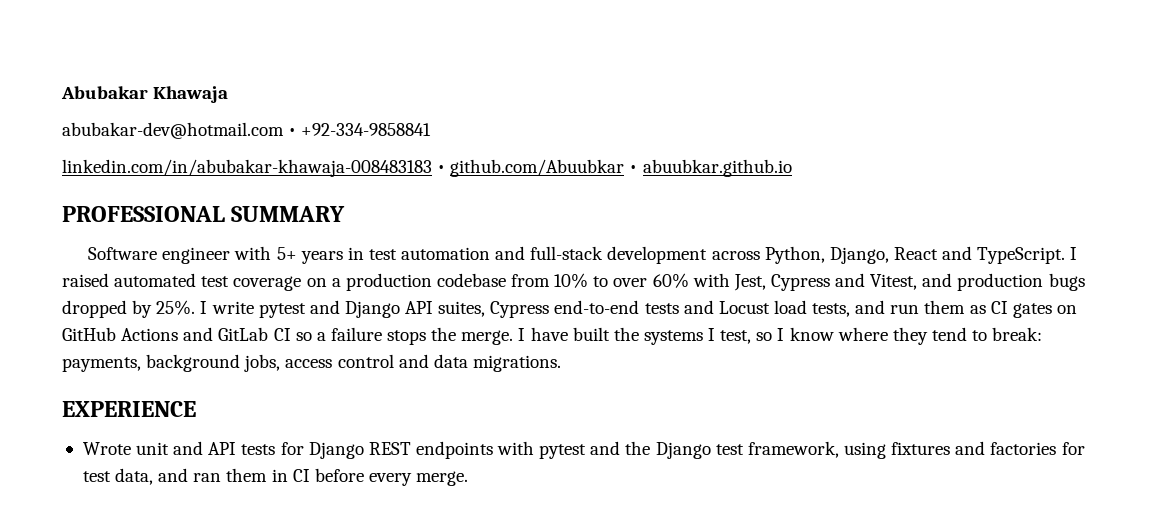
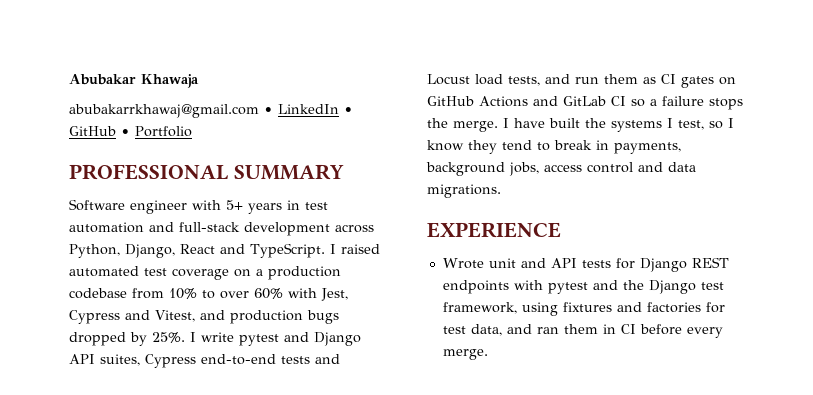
[62,122,432,139] [62,159,792,177] abubakar-dev@hotmail.com • +92-334-9858841 // linkedin.com/in/abubakar-khawaja-008483183 • github.com/Abuubkar • abuubkar.github.io -> [69,104,353,118] [69,126,192,137] abubakarrkhawaj@gmail.com • LinkedIn • GitHub • Portfolio
[837,327,888,341] where -> (464, 145) none
[992,327,1043,341] break: -> [554,140,609,150] break in

